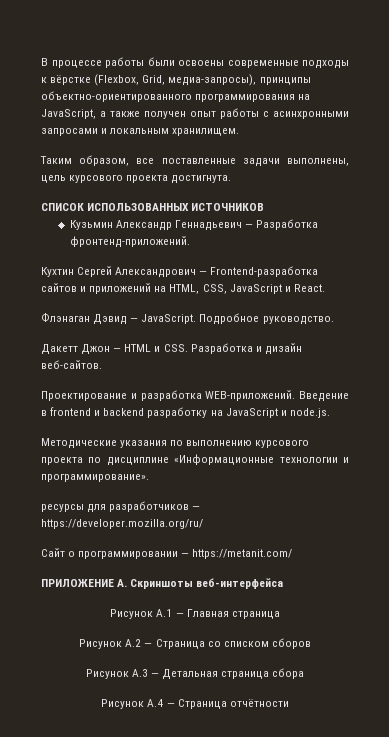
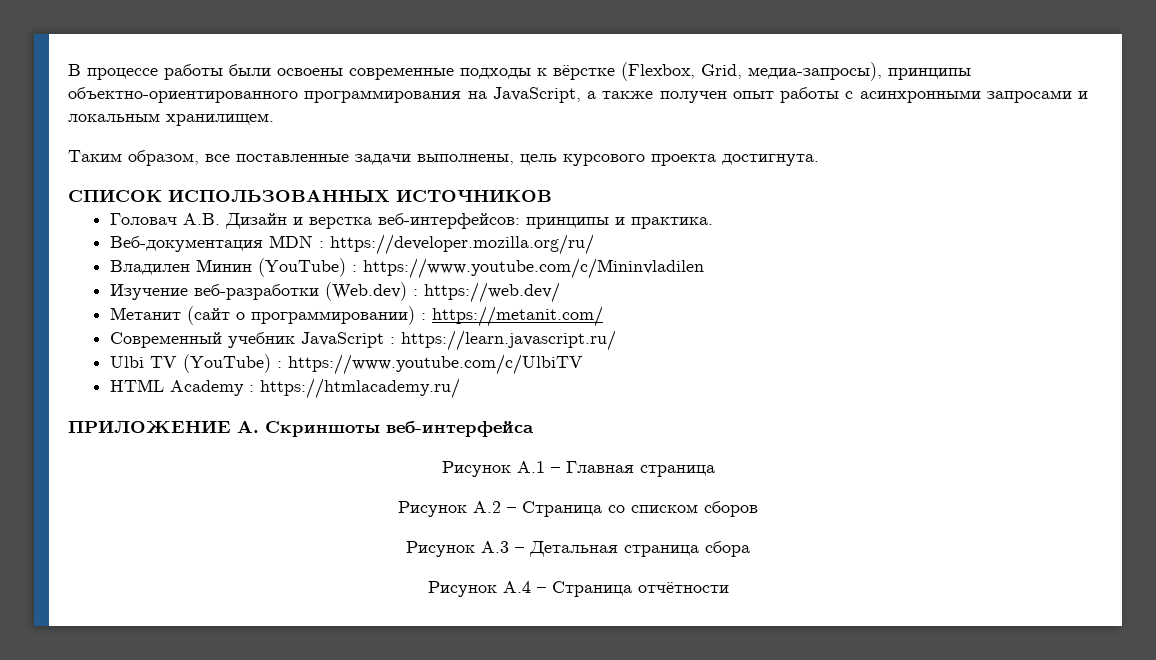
[69,219,319,231] [69,236,190,248] [41,266,319,278] [41,283,325,294] [41,313,334,325] [41,343,302,355] [41,360,102,369] [41,390,349,402] [41,407,330,418] [41,438,310,449] [41,454,349,466] [41,474,149,482] [41,501,201,513] [41,519,203,529] [41,548,293,559] Кузьмин Александр Геннадьевич — Разработка фронтенд-приложений. // Кухтин Сергей Александрович — Frontend-разработка сайтов и приложений на HTML, CSS, JavaScript и React. // Флэнаган Дэвид — JavaScript. Подробное руководство. // Дакетт Джон — HTML и CSS. Разработка и дизайн веб-сайтов. // Проектирование и разработка WEB-приложений. Введение в frontend и backend разработку на JavaScript и node.js. // Методические указания по выполнению курсового проекта по дисциплине «Информационные технологии и программирование». // ресурсы для разработчиков — https://developer.mozilla.org/ru/ // Сайт о программировании — https://metanit.com/ -> [110,213,714,229] [110,234,595,255] [110,258,705,279] [110,282,561,303] [110,306,604,327] [110,330,617,351] [110,354,584,375] [110,378,461,399] Головач А.В. Дизайн и верстка веб-интерфейсов: принципы и практика. // Веб-документация MDN : https://developer.mozilla.org/ru/ // Владилен Минин (YouTube) : https://www.youtube.com/c/Mininvladilen // Изучение веб-разработки (Web.dev) : https://web.dev/ // Метанит (сайт о программировании) : https://metanit.com/ // Современный учебник JavaScript : https://learn.javascript.ru/ // Ulbi TV (YouTube) : https://www.youtube.com/c/UlbiTV // HTML Academy : https://htmlacademy.ru/
[175,613,184,617] — -> [550,467,560,473] –
[144,643,153,647] — -> [507,507,516,513] –
[150,673,159,677] — -> [515,547,524,553] –
[166,703,175,707] — -> [536,587,546,593] –

